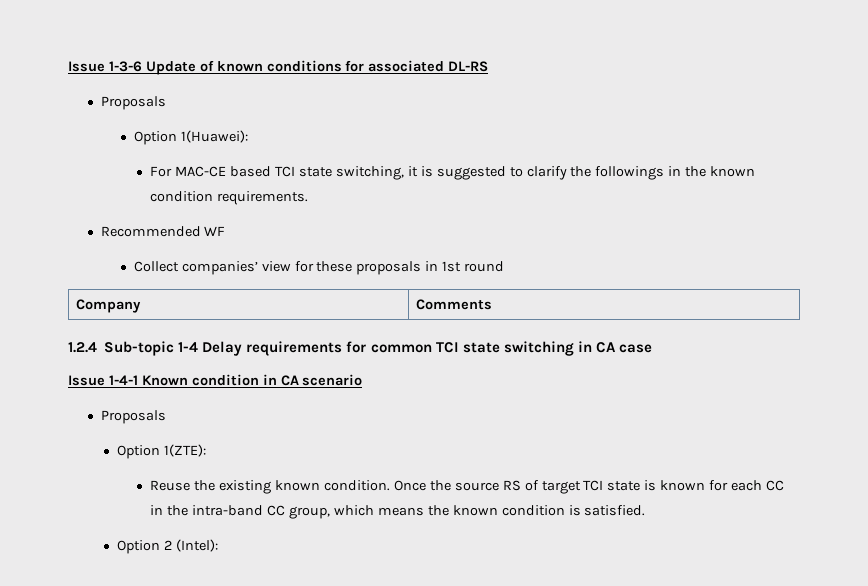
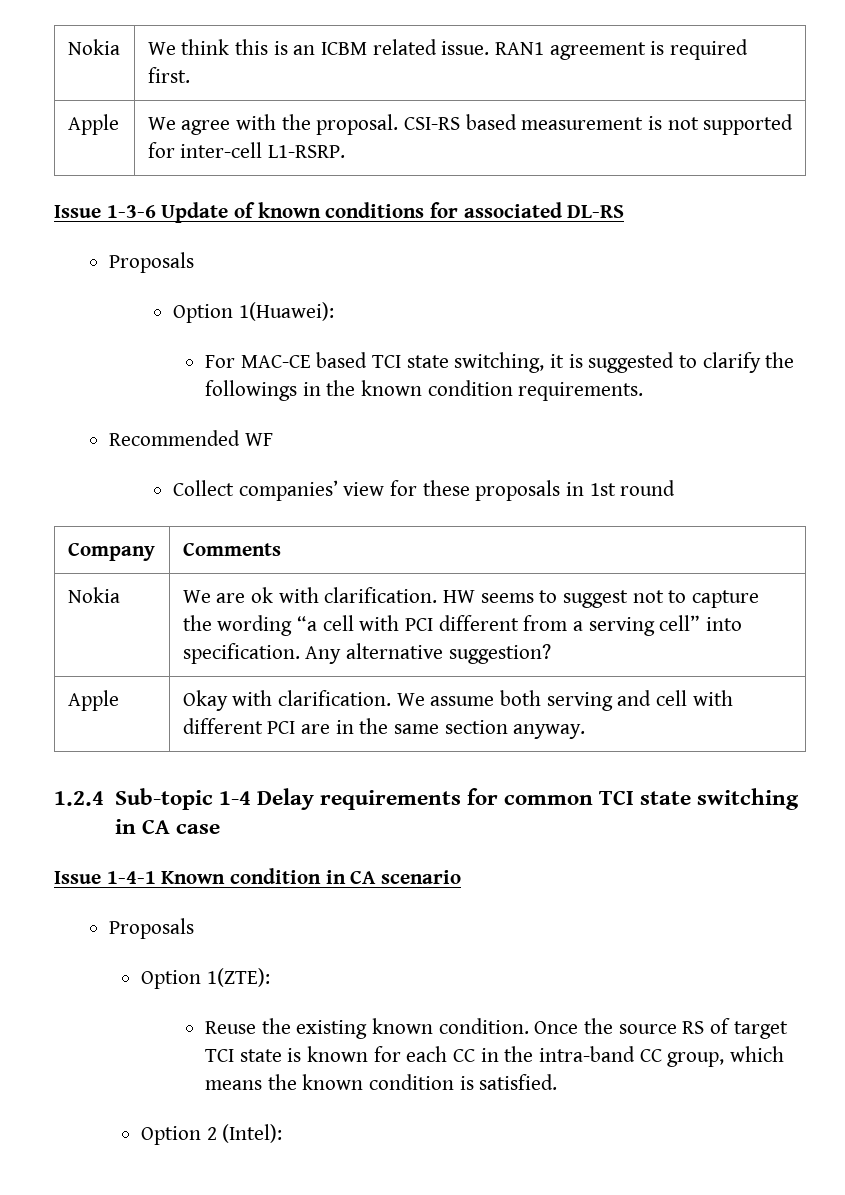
(68, 66) none -> [67,39,120,55] [147,39,748,60] [147,67,190,83] [67,114,119,135] [147,114,794,135] [147,142,345,158] Nokia | We think this is an ICBM related issue. RAN1 agreement is required first. // Apple | We agree with the proposal. CSI-RS based measurement is not supported for inter-cell L1-RSRP. //
(493, 304) none -> [67,587,120,603] [182,587,759,608] [182,615,742,636] [182,643,551,664] [67,690,119,711] [182,690,733,711] [182,718,586,739] // Nokia | We are ok with clarification. HW seems to suggest not to capture the wording “a cell with PCI different from a serving cell” into specification. Any alternative suggestion? // Apple | Okay with clarification. We assume both serving and cell with different PCI are in the same section anyway.

